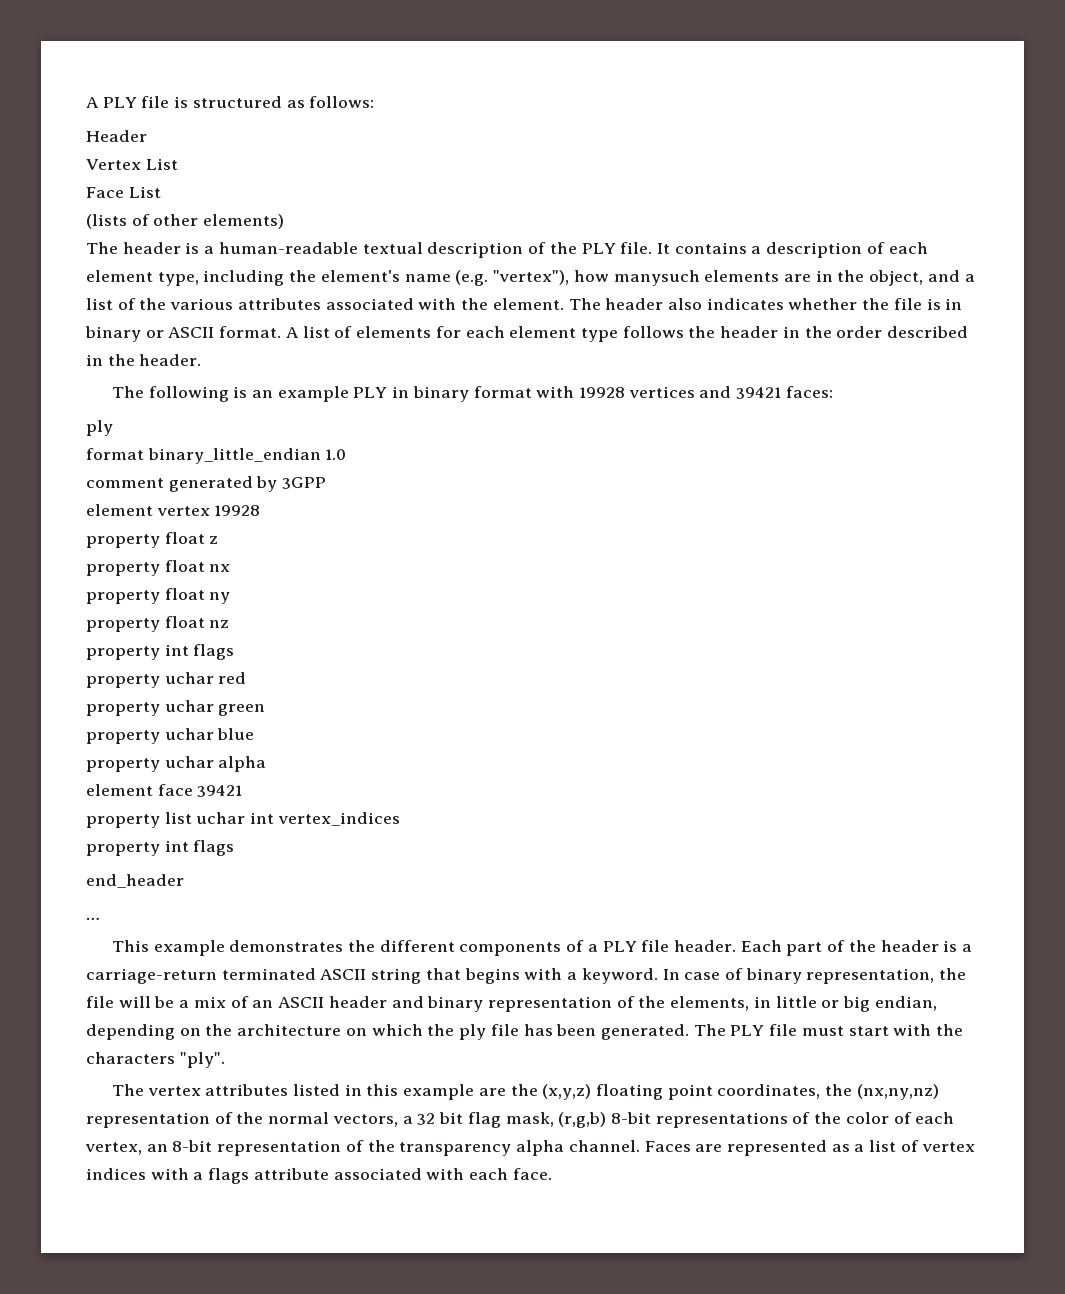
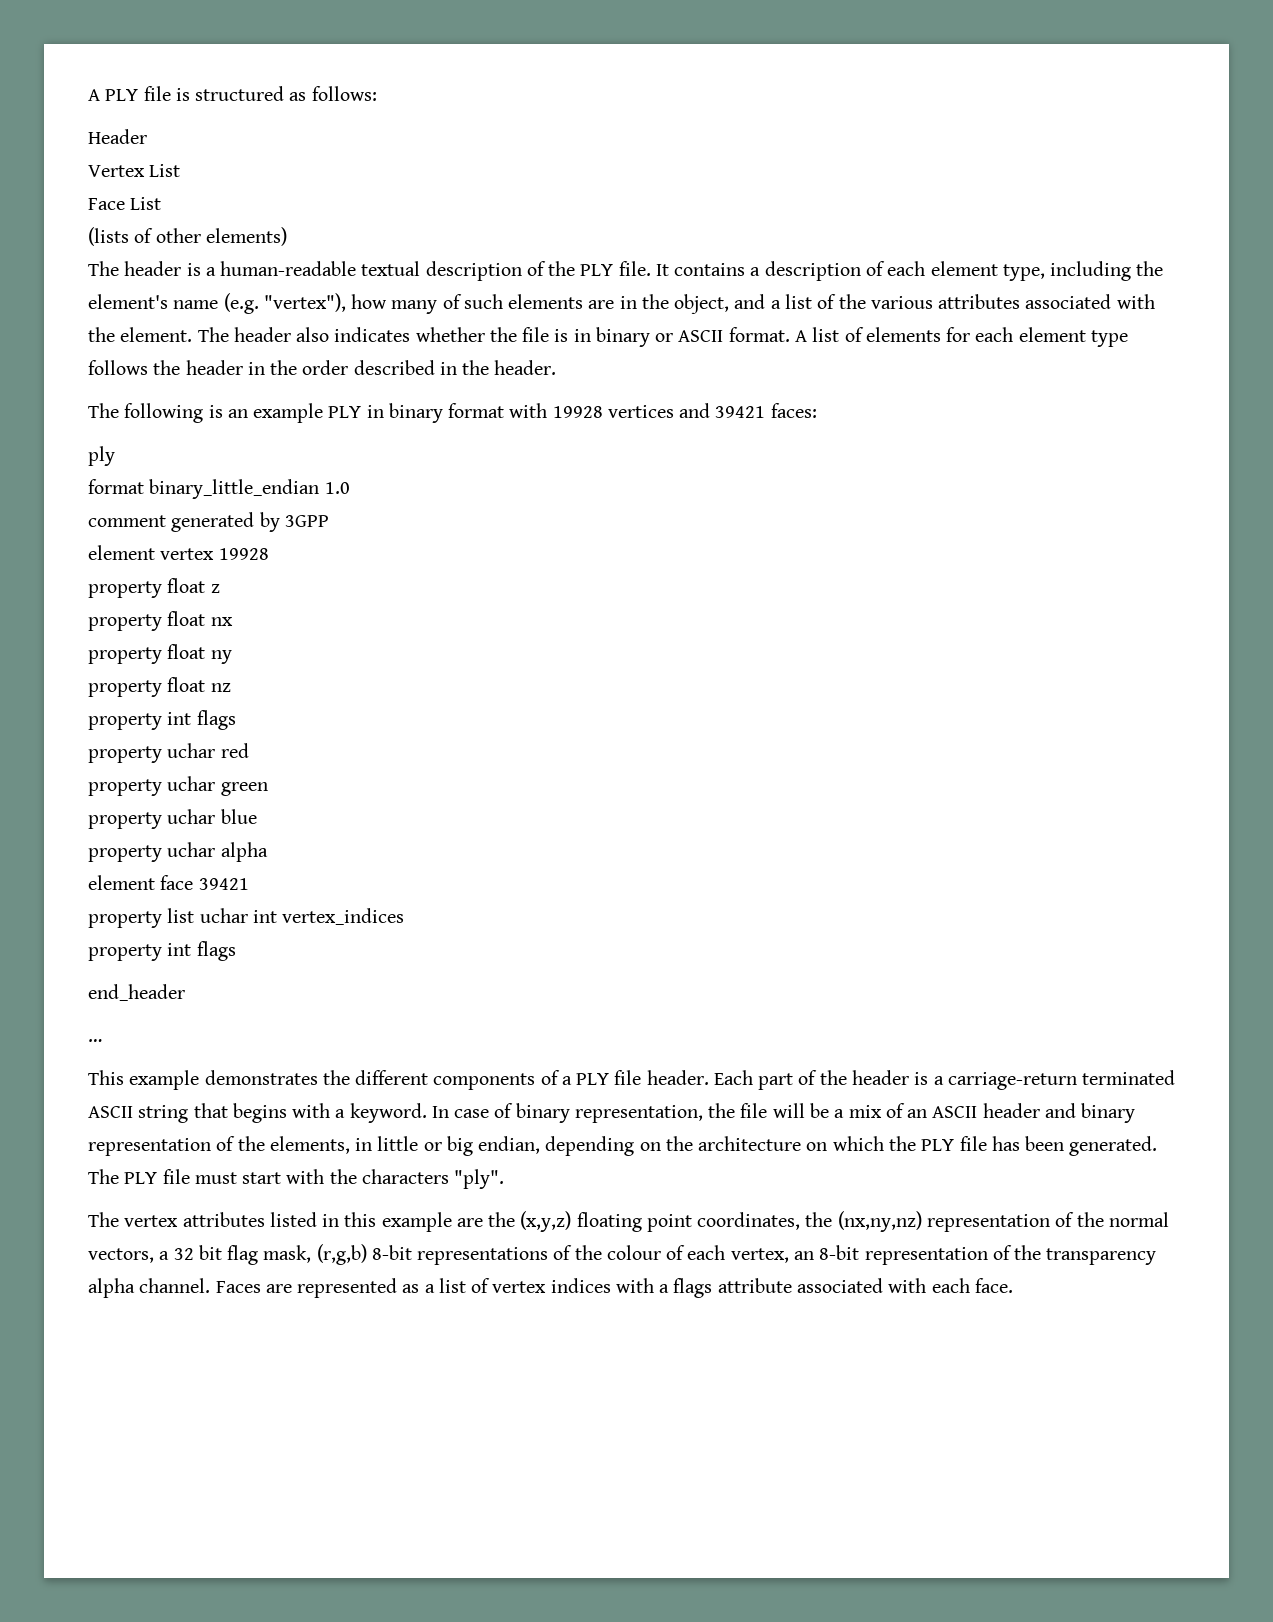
[613,270,700,286] manysuch -> [391,294,503,314] many of such
[459,1024,487,1040] ply -> [921,1139,955,1151] PLY
[845,1112,889,1124] color -> [606,1245,661,1260] colour

